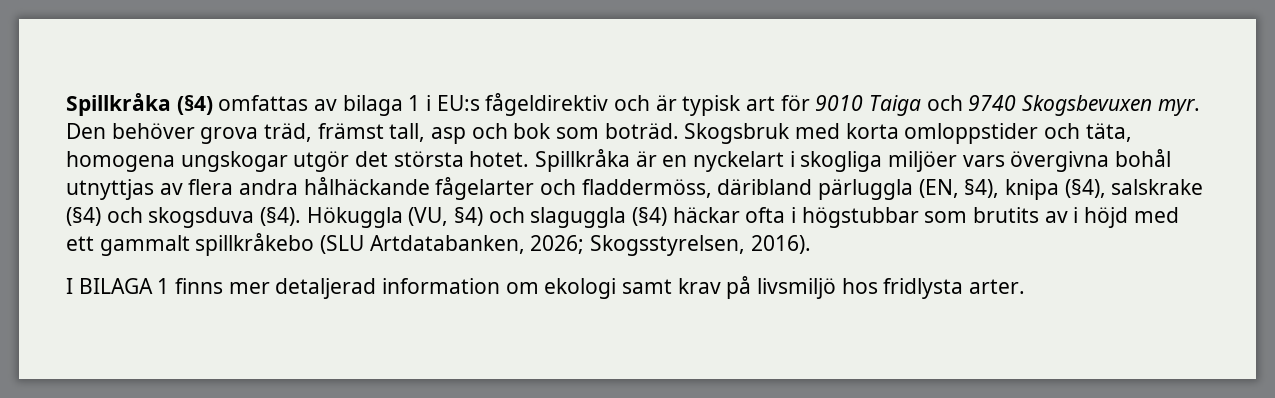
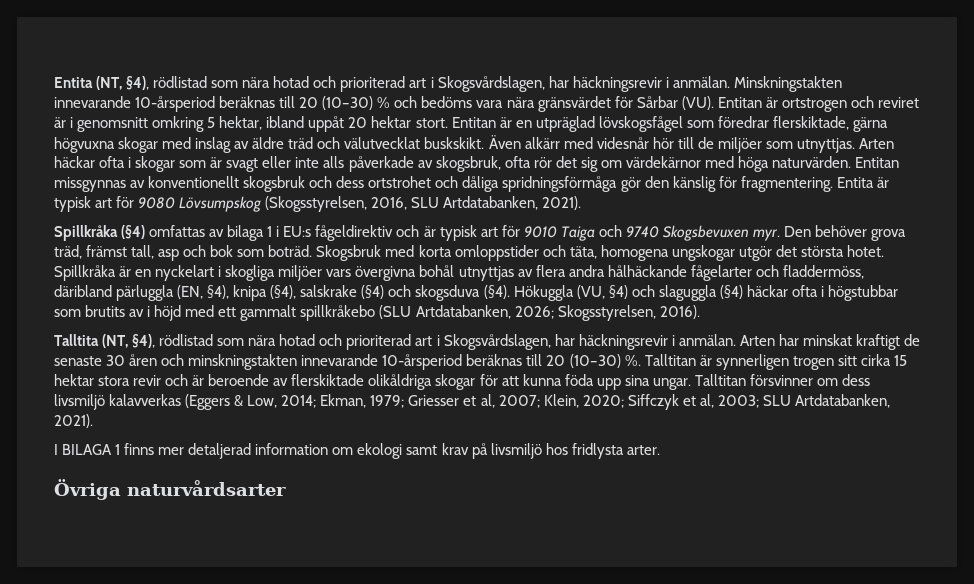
(66, 104) none -> [54,76,842,92] [54,96,919,112] [54,116,888,132] [54,135,894,153] [54,156,900,172] [54,176,889,192] [54,196,582,212] Entita (NT, §4), rödlistad som nära hotad och prioriterad art i Skogsvårdslagen, har häckningsrevir i anmälan. Minskningstakten innevarande 10-årsperiod beräknas till 20 (10–30) % och bedöms vara nära gränsvärdet för Sårbar (VU). Entitan är ortstrogen och reviret är i genomsnitt omkring 5 hektar, ibland uppåt 20 hektar stort. Entitan är en utpräglad lövskogsfågel som föredrar flerskiktade, gärna högvuxna skogar med inslag av äldre träd och välutvecklat buskskikt. Även alkärr med videsnår hör till de miljöer som utnyttjas. Arten häckar ofta i skogar som är svagt eller inte alls påverkade av skogsbruk, ofta rör det sig om värdekärnor med höga naturvärden. Entitan missgynnas av konventionellt skogsbruk och dess ortstrohet och dåliga spridningsförmåga gör den känslig för fragmentering. Entita är typisk art för 9080 Lövsumpskog (Skogsstyrelsen, 2016, SLU Artdatabanken, 2021). //
(811, 244) none -> [54,334,920,350] [54,354,907,370] [54,374,870,390] [54,394,890,410] [54,414,93,428] // Talltita (NT, §4), rödlistad som nära hotad och prioriterad art i Skogsvårdslagen, har häckningsrevir i anmälan. Arten har minskat kraftigt de senaste 30 åren och minskningstakten innevarande 10-årsperiod beräknas till 20 (10–30) %. Talltitan är synnerligen trogen sitt cirka 15 hektar stora revir och är beroende av flerskiktade olikåldriga skogar för att kunna föda upp sina ungar. Talltitan försvinner om dess livsmiljö kalavverkas (Eggers & Low, 2014; Ekman, 1979; Griesser et al, 2007; Klein, 2020; Siffczyk et al, 2003; SLU Artdatabanken, 2021).
(1026, 286) none -> [54,479,286,500] // Övriga naturvårdsarter

